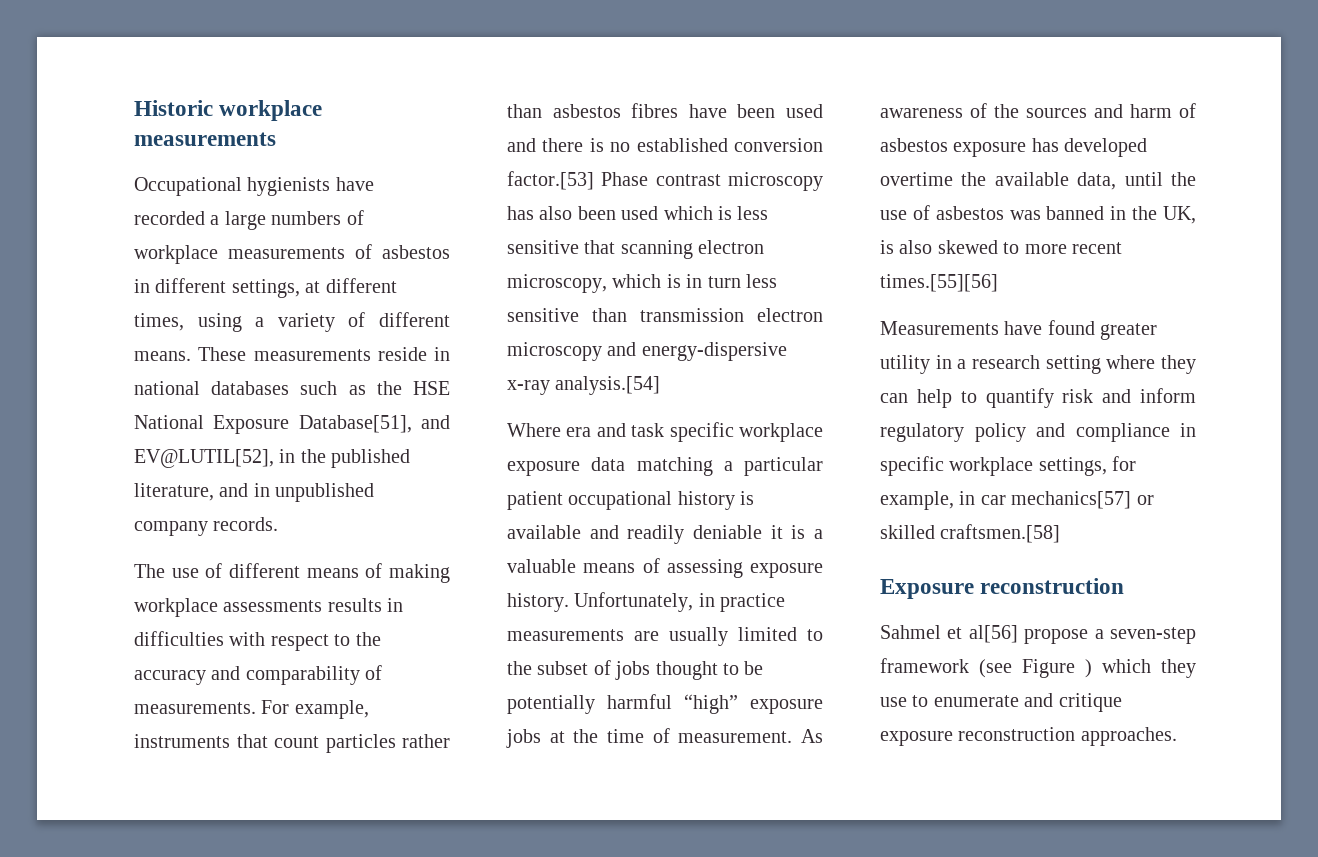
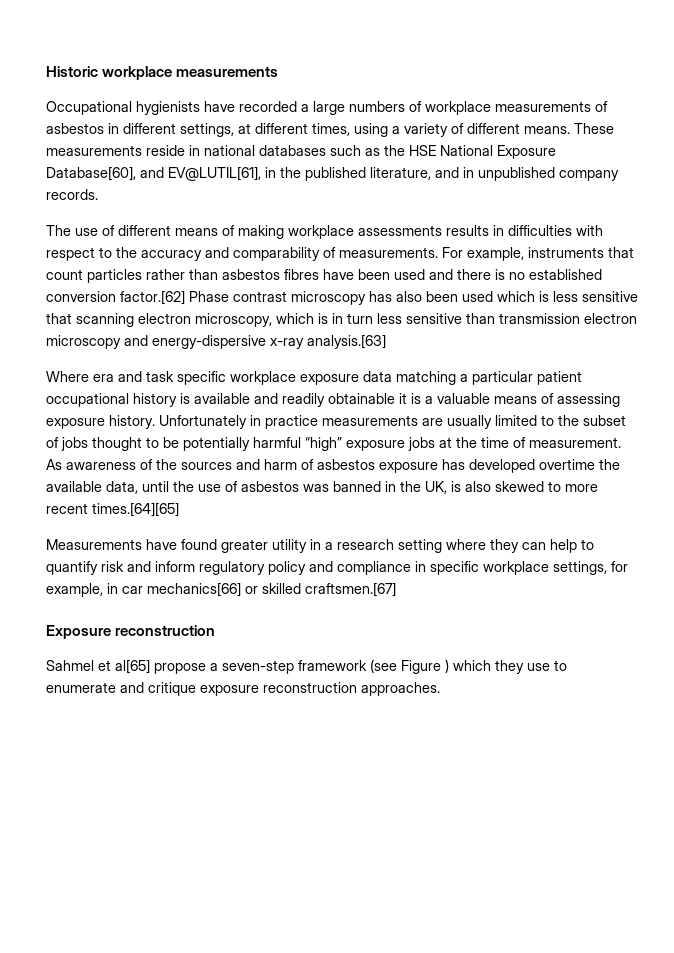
[298,415,450,433] [134,449,274,468] Database[51], and EV@LUTIL[52], -> [46,166,261,181] Database[60], and EV@LUTIL[61],
[507,171,594,190] factor.[53] -> [120,290,185,305] factor.[62]
[555,376,661,395] analysis.[54] -> [307,334,386,349] analysis.[63]
[693,525,762,539] deniable -> [328,393,395,404] obtainable
[574,592,694,612] Unfortunately, -> [159,415,247,429] Unfortunately
[880,274,998,292] times.[55][56] -> [92,502,179,517] times.[64][65]
[1011,491,1132,509] mechanics[57] -> [147,582,241,597] mechanics[66]
[940,524,1061,543] craftsmen.[58] -> [305,582,396,597] craftsmen.[67]
[968,625,1018,643] al[56] -> [115,659,150,674] al[65]

